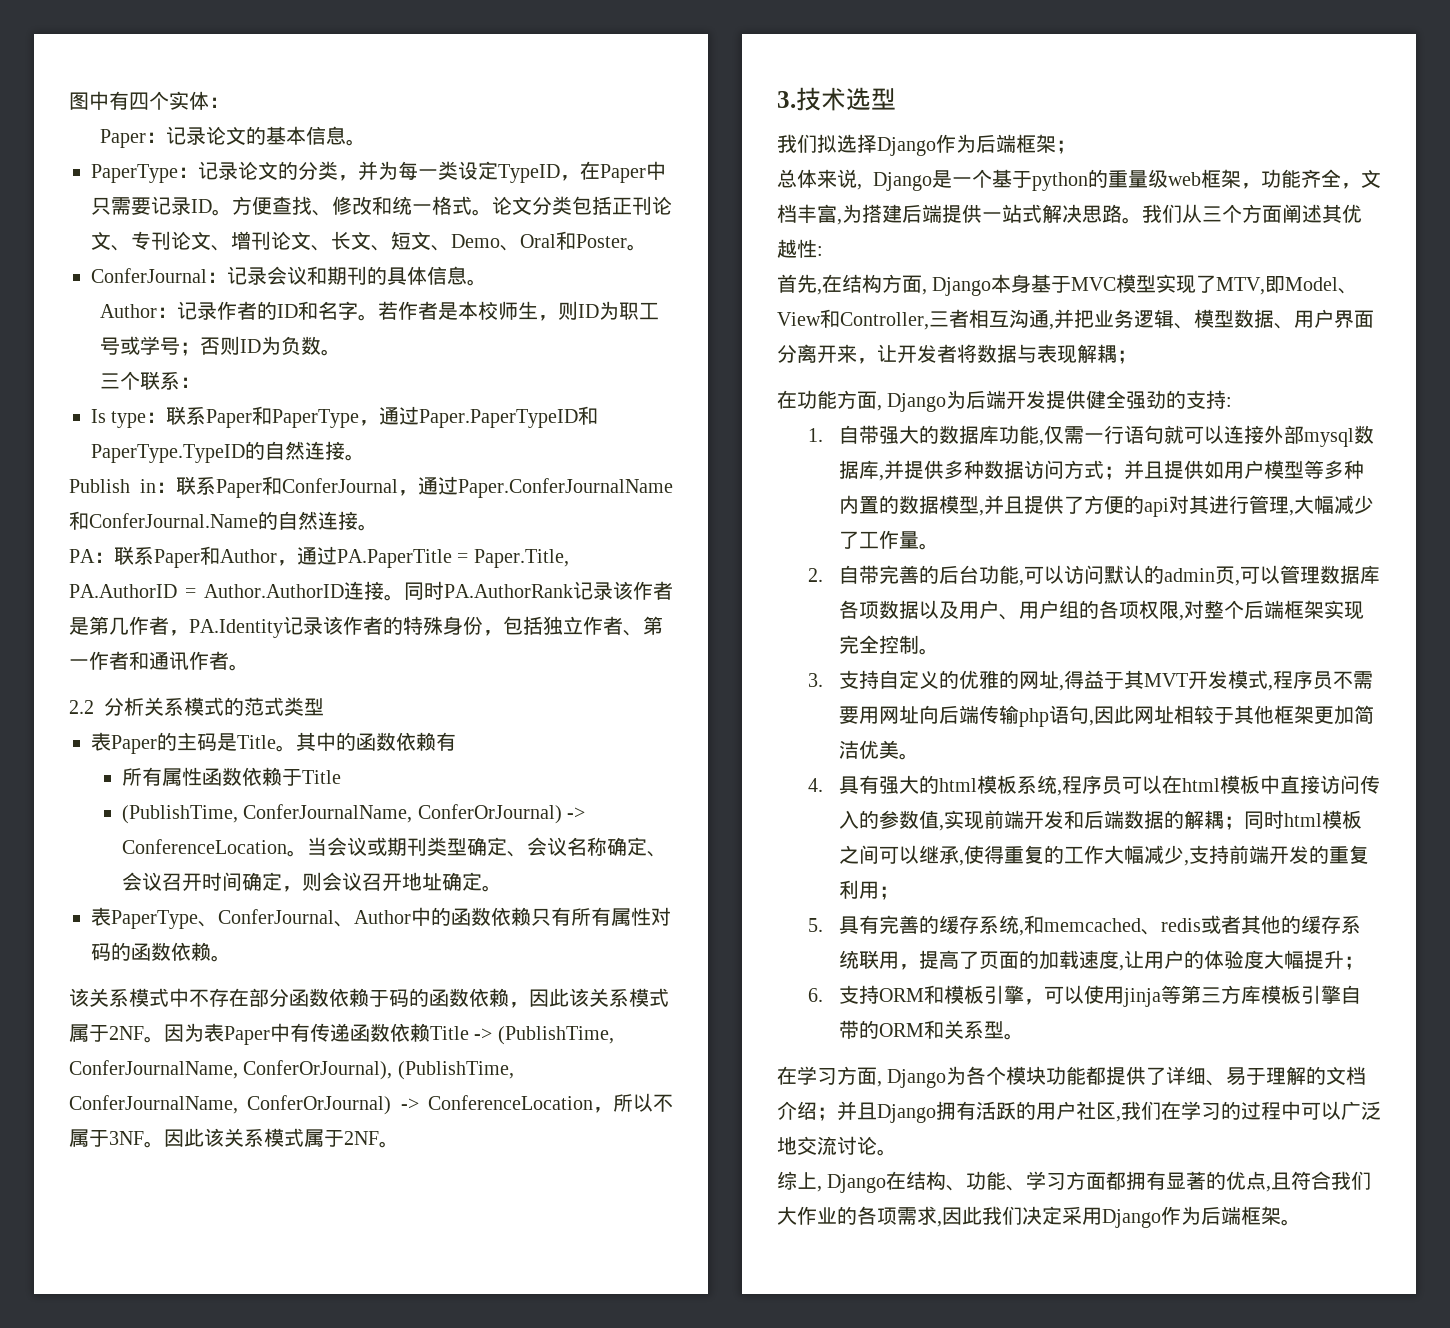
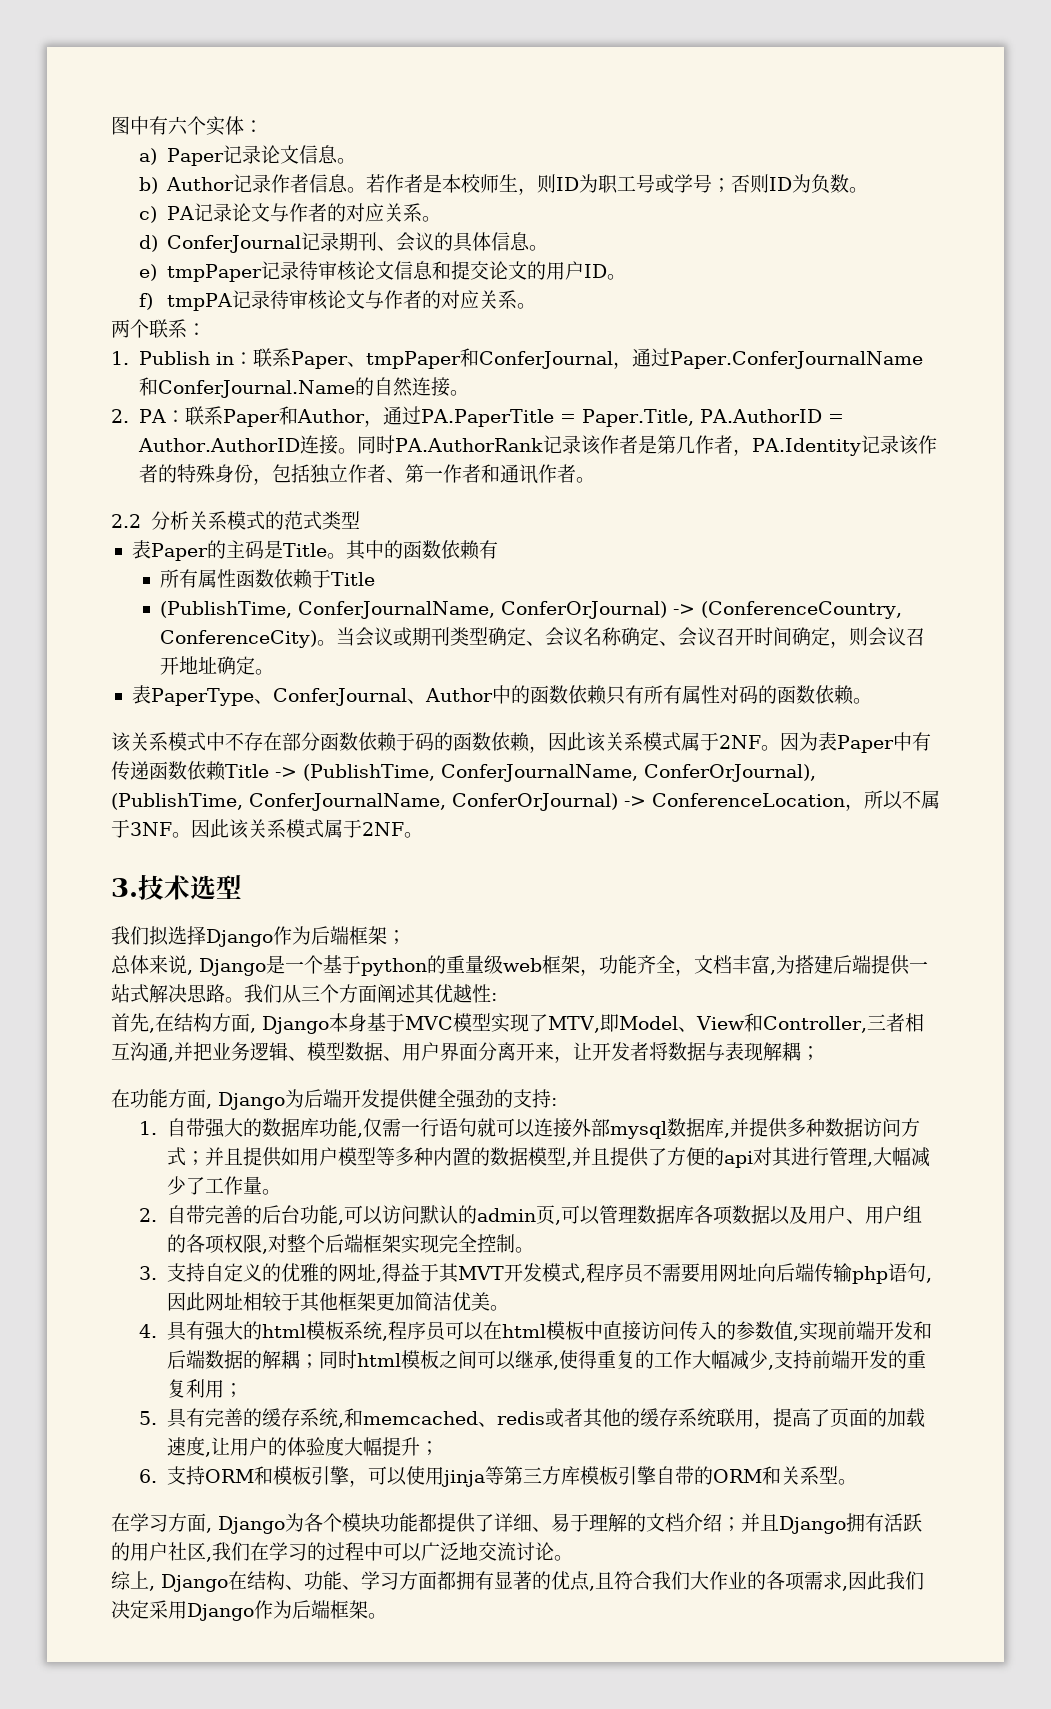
[129,92,149,110] 四 -> [168,116,188,135] 六
[100,126,367,148] [91,161,666,183] [91,196,672,216] [91,231,647,251] [91,266,487,286] [100,301,359,320] Paper：记录论文的基本信息。 // PaperType：记录论文的分类，并为每一类设定TypeID，在Paper中只需要记录ID。方便查找、修改和统一格式。论文分类包括正刊论文、专刊论文、增刊论文、长文、短文、Demo、Oral和Poster。 // ConferJournal：记录会议和期刊的具体信息。 // Author：记录作者的ID和名字 -> [138,145,356,166] [138,174,349,194] a) Paper记录论文信息。 // b) Author记录作者信息
[100,371,201,390] [91,406,599,428] [91,441,365,463] 三个联系： // Is type：联系Paper和PaperType，通过Paper.PaperTypeID和PaperType.TypeID的自然连接。 // -> [138,203,441,223] [138,232,549,253] [138,261,626,282] [138,290,536,311] [111,319,206,338] [111,351,129,365] c) PA记录论文与作者的对应关系。 // d) ConferJournal记录期刊、会议的具体信息。 // e) tmpPaper记录待审核论文信息和提交论文的用户ID。 // f) tmpPA记录待审核论文与作者的对应关系。 // 两个联系： // 1.
(262, 488) none -> [346,351,461,369] 、tmpPaper
(378, 527) none -> [111,409,129,423] 2.
[122,839,288,854] ConferenceLocation -> [700,601,902,619] [159,630,317,648] (ConferenceCountry, ConferenceCity)

